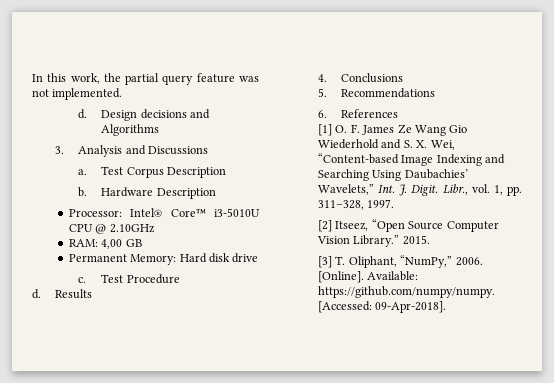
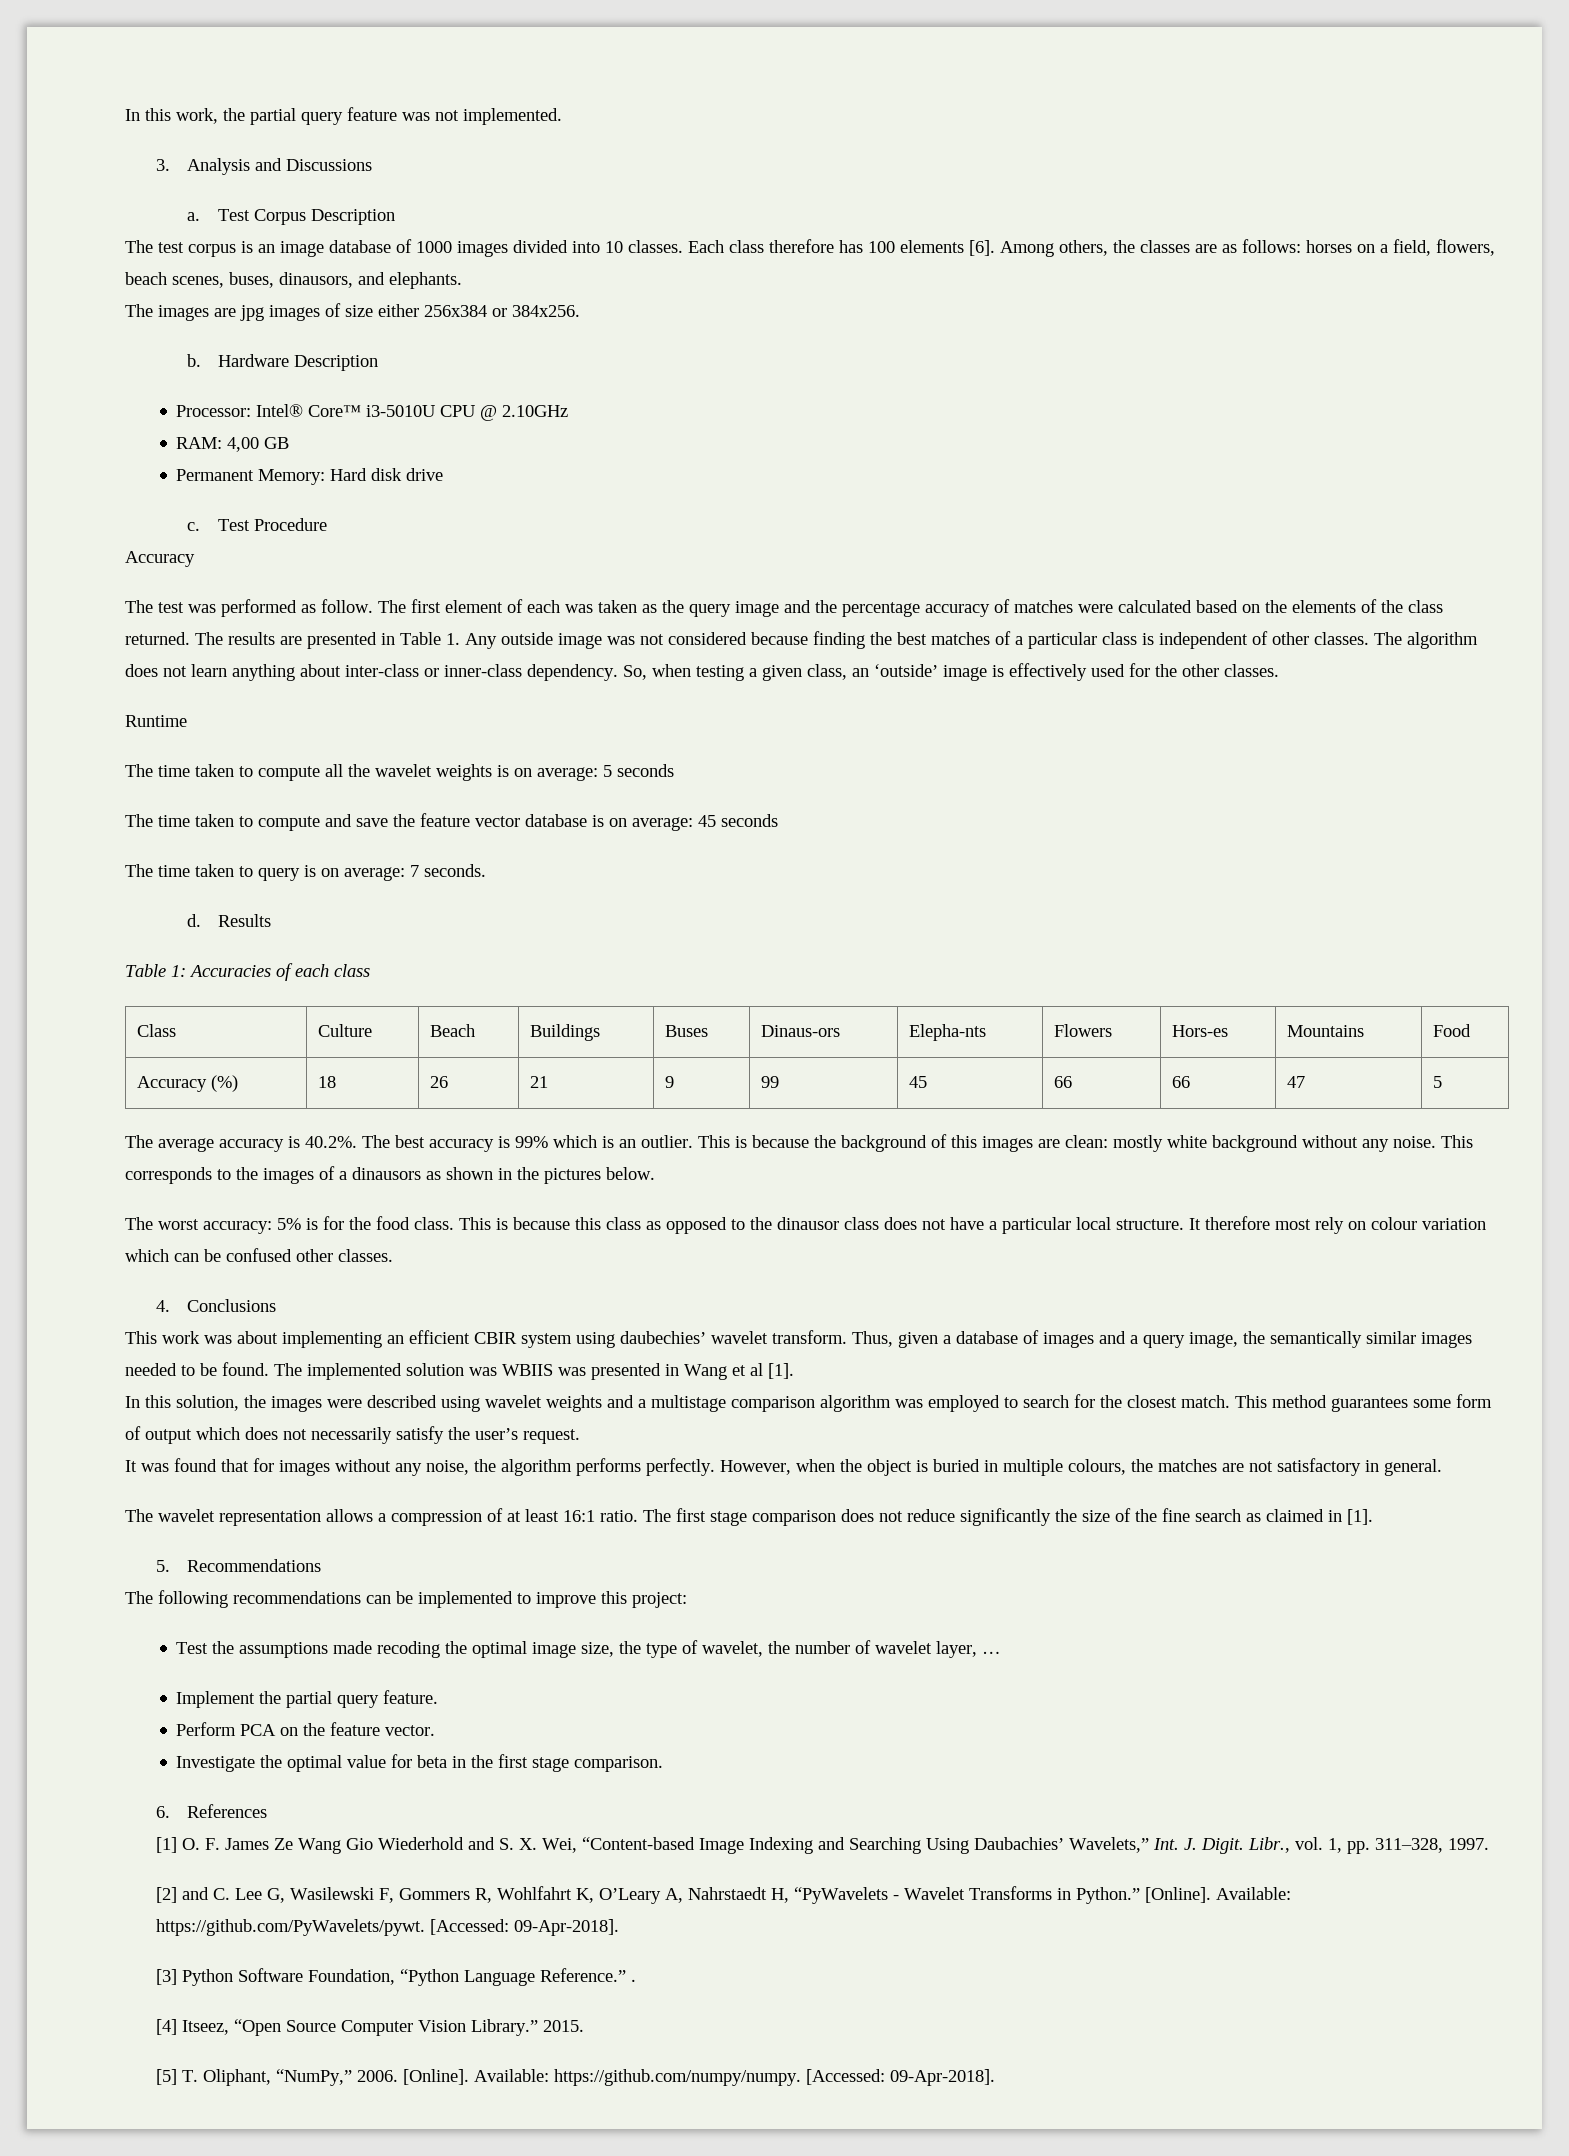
[78,109,210,121] [101,124,160,136] // d. Design decisions and Algorithms -> (562, 116) none
(226, 172) none -> [125,239,1495,257] [125,272,462,289] [125,303,580,321] // The test corpus is an image database of 1000 images divided into 10 classes. Each class therefore has 100 elements [6]. Among others, the classes are as follows: horses on a field, flowers, beach scenes, buses, dinausors, and elephants. // The images are jpg images of size either 256x384 or 384x256.
[32,289,93,299] [318,73,404,83] [318,88,436,98] d. Results // 4. Conclusions // 5. Recommendations -> [125,551,195,567] [125,599,1443,617] [125,631,1478,649] [125,663,1279,681] [125,715,187,727] [125,764,674,781] [125,813,778,831] [125,864,486,881] [187,914,272,927] [125,963,370,981] [136,1024,176,1037] [317,1024,372,1037] [429,1024,475,1037] [529,1024,600,1041] [664,1025,708,1037] [760,1025,840,1037] [908,1024,986,1041] [1053,1024,1112,1037] [1171,1025,1228,1037] [1286,1025,1364,1037] [1432,1024,1471,1037] [136,1075,238,1092] [317,1076,336,1088] [429,1076,448,1088] [529,1076,548,1088] [664,1076,674,1088] [760,1076,779,1088] [908,1076,927,1088] [1053,1076,1072,1088] [1171,1076,1190,1088] [1286,1076,1305,1088] [1432,1076,1442,1088] [125,1134,1473,1152] [125,1166,655,1184] [125,1216,1486,1234] [125,1248,393,1262] [156,1299,277,1312] [125,1330,1472,1348] [125,1362,794,1380] [125,1394,1492,1412] [125,1426,580,1444] [125,1458,1442,1476] [125,1508,1373,1526] [156,1559,322,1572] [125,1590,687,1608] [176,1640,1002,1658] [176,1690,439,1708] [176,1722,436,1736] [176,1754,664,1772] Accuracy // The test was performed as follow. The first element of each was taken as the query image and the percentage accuracy of matches were calculated based on the elements of the class returned. The results are presented in Table 1. Any outside image was not considered because finding the best matches of a particular class is independent of other classes. The algorithm does not learn anything about inter-class or inner-class dependency. So, when testing a given class, an ‘outside’ image is effectively used for the other classes. // Runtime // The time taken to compute all the wavelet weights is on average: 5 seconds // The time taken to compute and save the feature vector database is on average: 45 seconds // The time taken to query is on average: 7 seconds. // d. Results // Table 1: Accuracies of each class // Class | Culture | Beach | Buildings | Buses | Dinaus-ors | Elepha-nts | Flowers | Hors-es | Mountains | Food // Accuracy (%) | 18 | 26 | 21 | 9 | 99 | 45 | 66 | 66 | 47 | 5 // The average accuracy is 40.2%. The best accuracy is 99% which is an outlier. This is because the background of this images are clean: mostly white background without any noise. This corresponds to the images of a dinausors as shown in the pictures below. // The worst accuracy: 5% is for the food class. This is because this class as opposed to the dinausor class does not have a particular local structure. It therefore most rely on colour variation which can be confused other classes. // 4. Conclusions // This work was about implementing an efficient CBIR system using daubechies’ wavelet transform. Thus, given a database of images and a query image, the semantically similar images needed to be found. The implemented solution was WBIIS was presented in Wang et al [1]. // In this solution, the images were described using wavelet weights and a multistage comparison algorithm was employed to search for the closest match. This method guarantees some form of output which does not necessarily satisfy the user’s request. // It was found that for images without any noise, the algorithm performs perfectly. However, when the object is buried in multiple colours, the matches are not satisfactory in general. // The wavelet representation allows a compression of at least 16:1 ratio. The first stage comparison does not reduce significantly the size of the fine search as claimed in [1]. // 5. Recommendations // The following recommendations can be implemented to improve this project: // Test the assumptions made recoding the optimal image size, the type of wavelet, the number of wavelet layer, … // Implement the partial query feature. // Perform PCA on the feature vector. // Investigate the optimal value for beta in the first stage comparison.
(333, 226) none -> [182,1886,1292,1904] [156,1919,620,1936] [156,1968,637,1986] [156,2019,178,2035] and C. Lee G, Wasilewski F, Gommers R, Wohlfahrt K, O’Leary A, Nahrstaedt H, “PyWavelets - Wavelet Transforms in Python.” [Online]. Available: https://github.com/PyWavelets/pywt. [Accessed: 09-Apr-2018]. // [3] Python Software Foundation, “Python Language Reference.” . // [4]
[318,256,333,268] [3] -> [156,2069,178,2085] [5]

